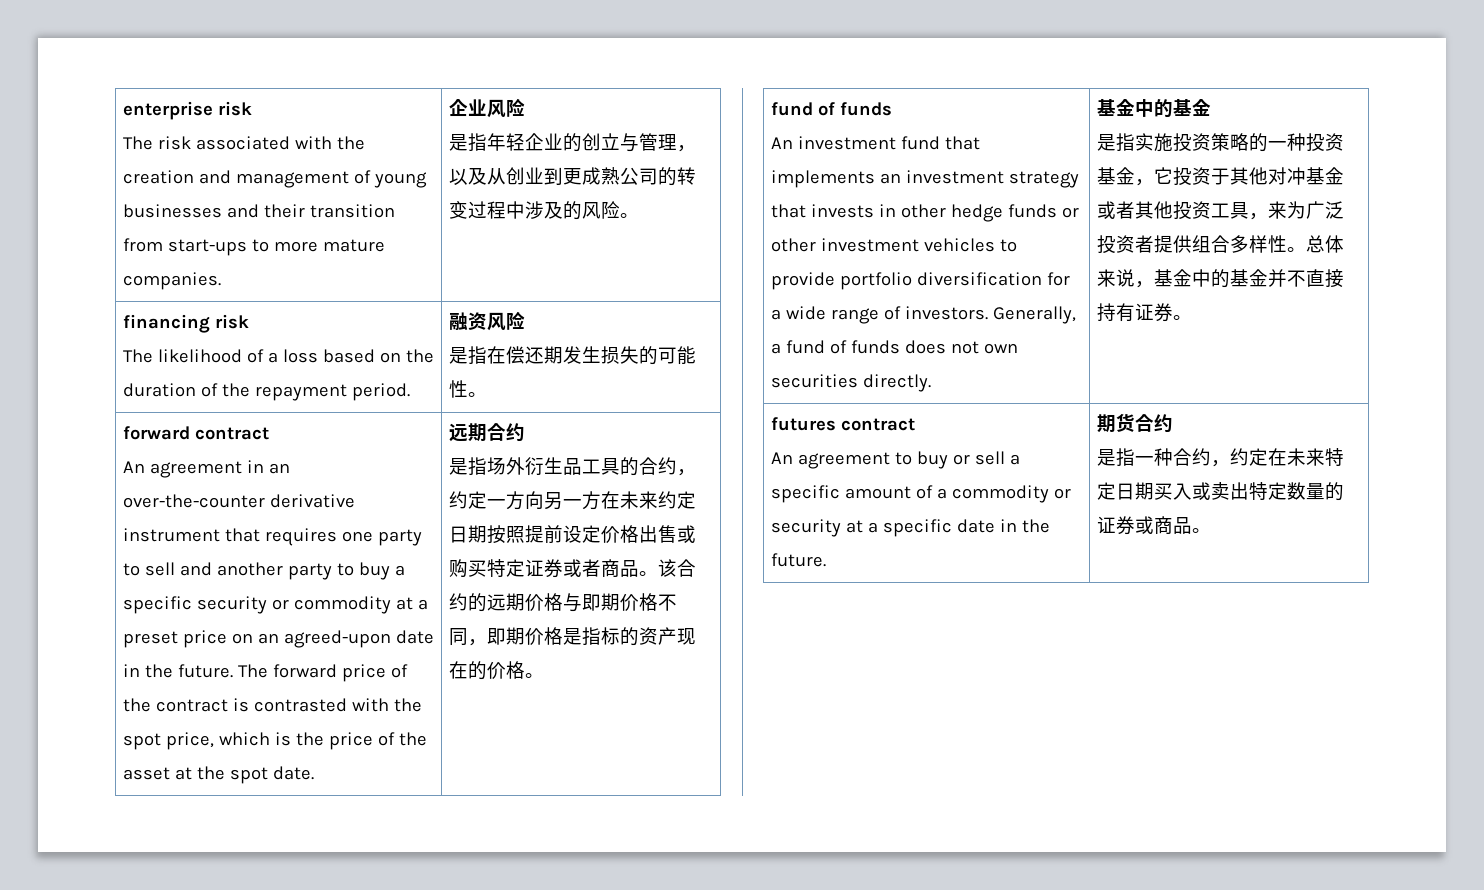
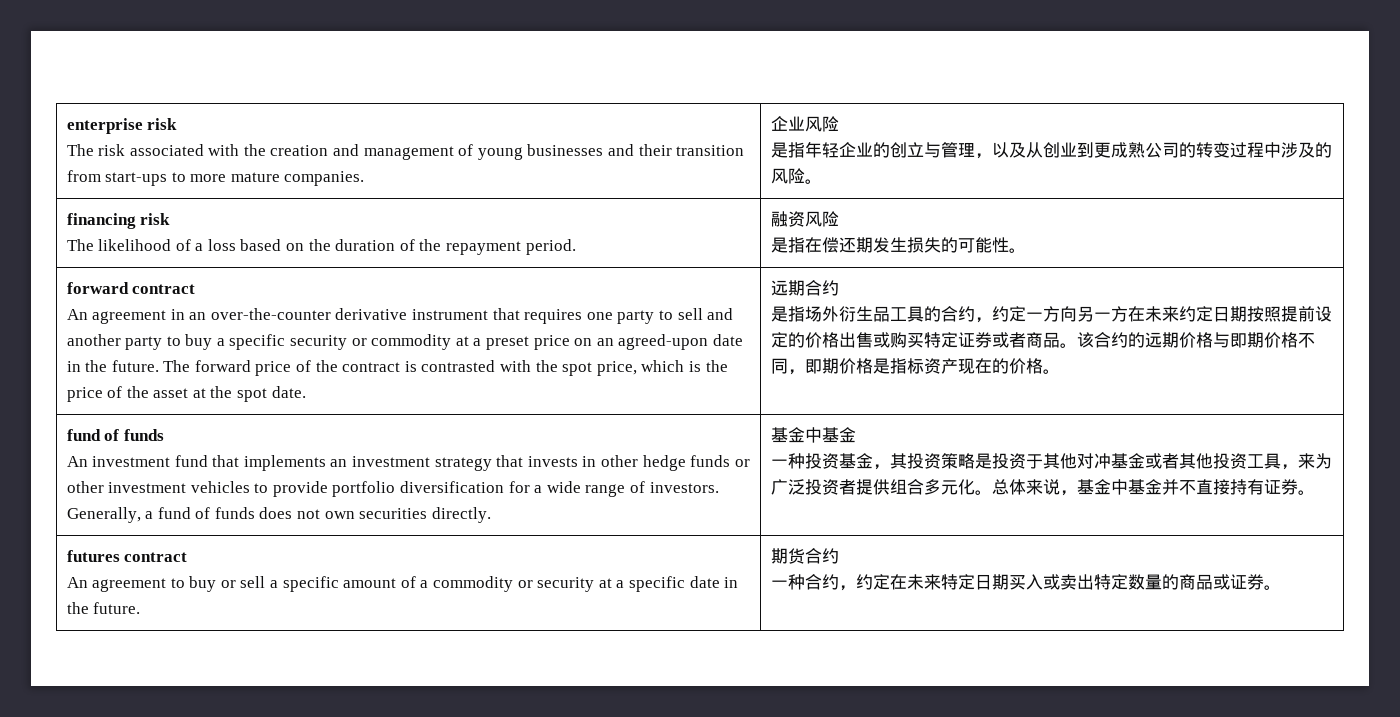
(601, 534) none -> [787,332,805,348] 的
[619,627,639,646] 的 -> (924, 366) none
[1153,99,1173,118] 的 -> (822, 435) none
[1096,133,1268,152] 是指实施投资策略的 -> (856, 435) none
[1153,167,1173,184] 它 -> [889,453,992,469] 其投资策略是
[1248,235,1287,253] 样性 -> [940,479,975,495] 元化
[1210,269,1230,288] 的 -> (1128, 487) none
[1096,448,1135,467] 是指 -> (839, 556) none
[1096,516,1192,535] 证券或商品 -> [1178,574,1264,590] 商品或证券

